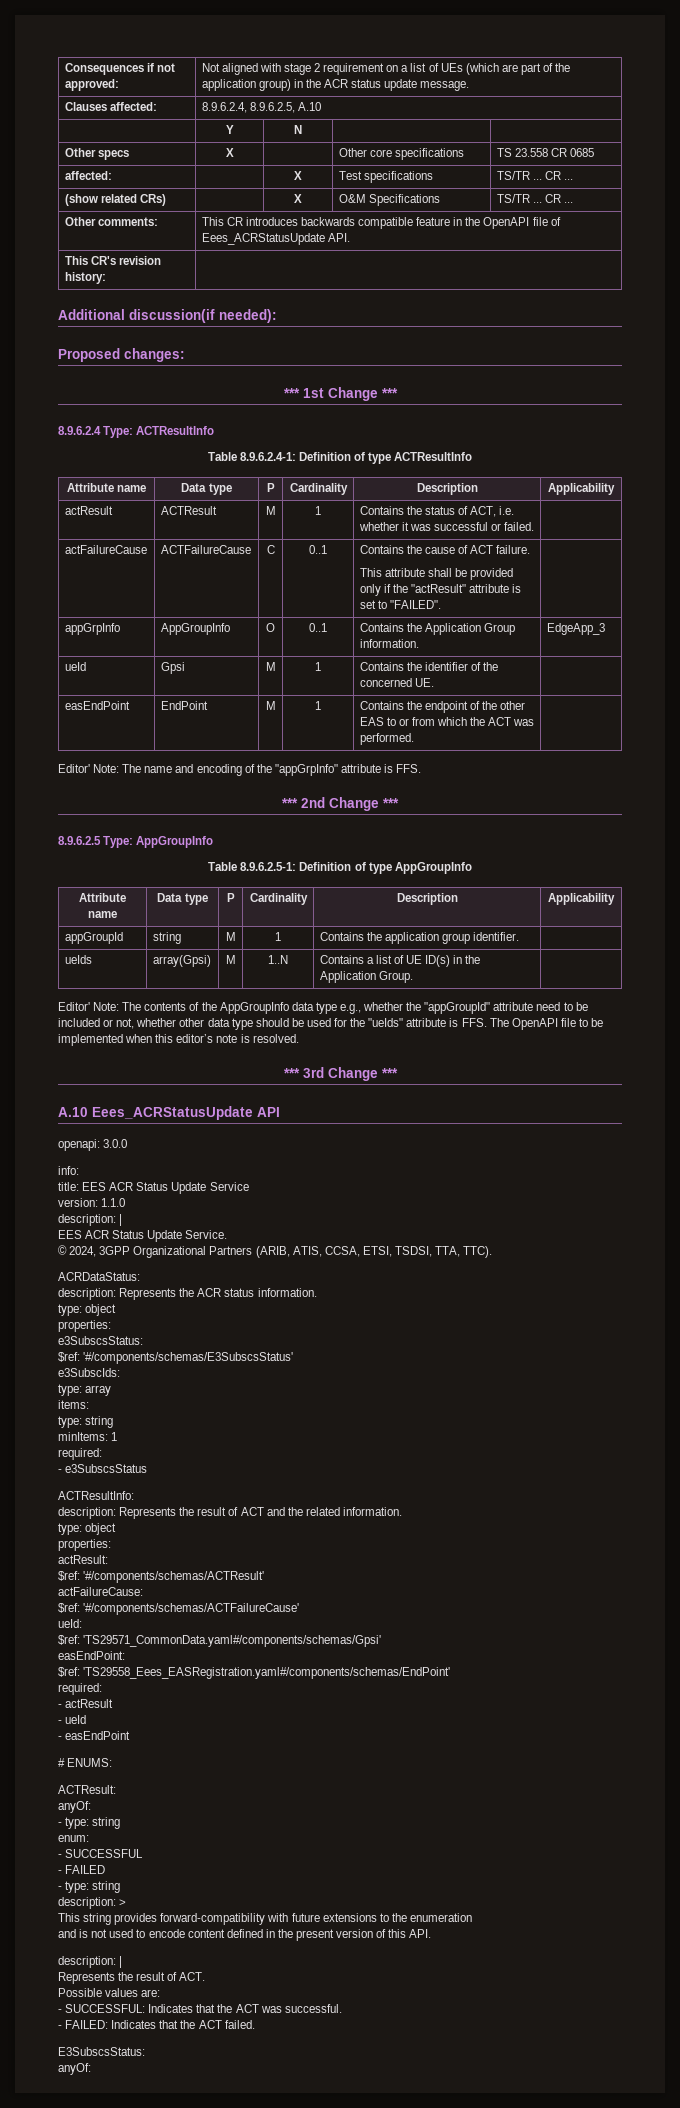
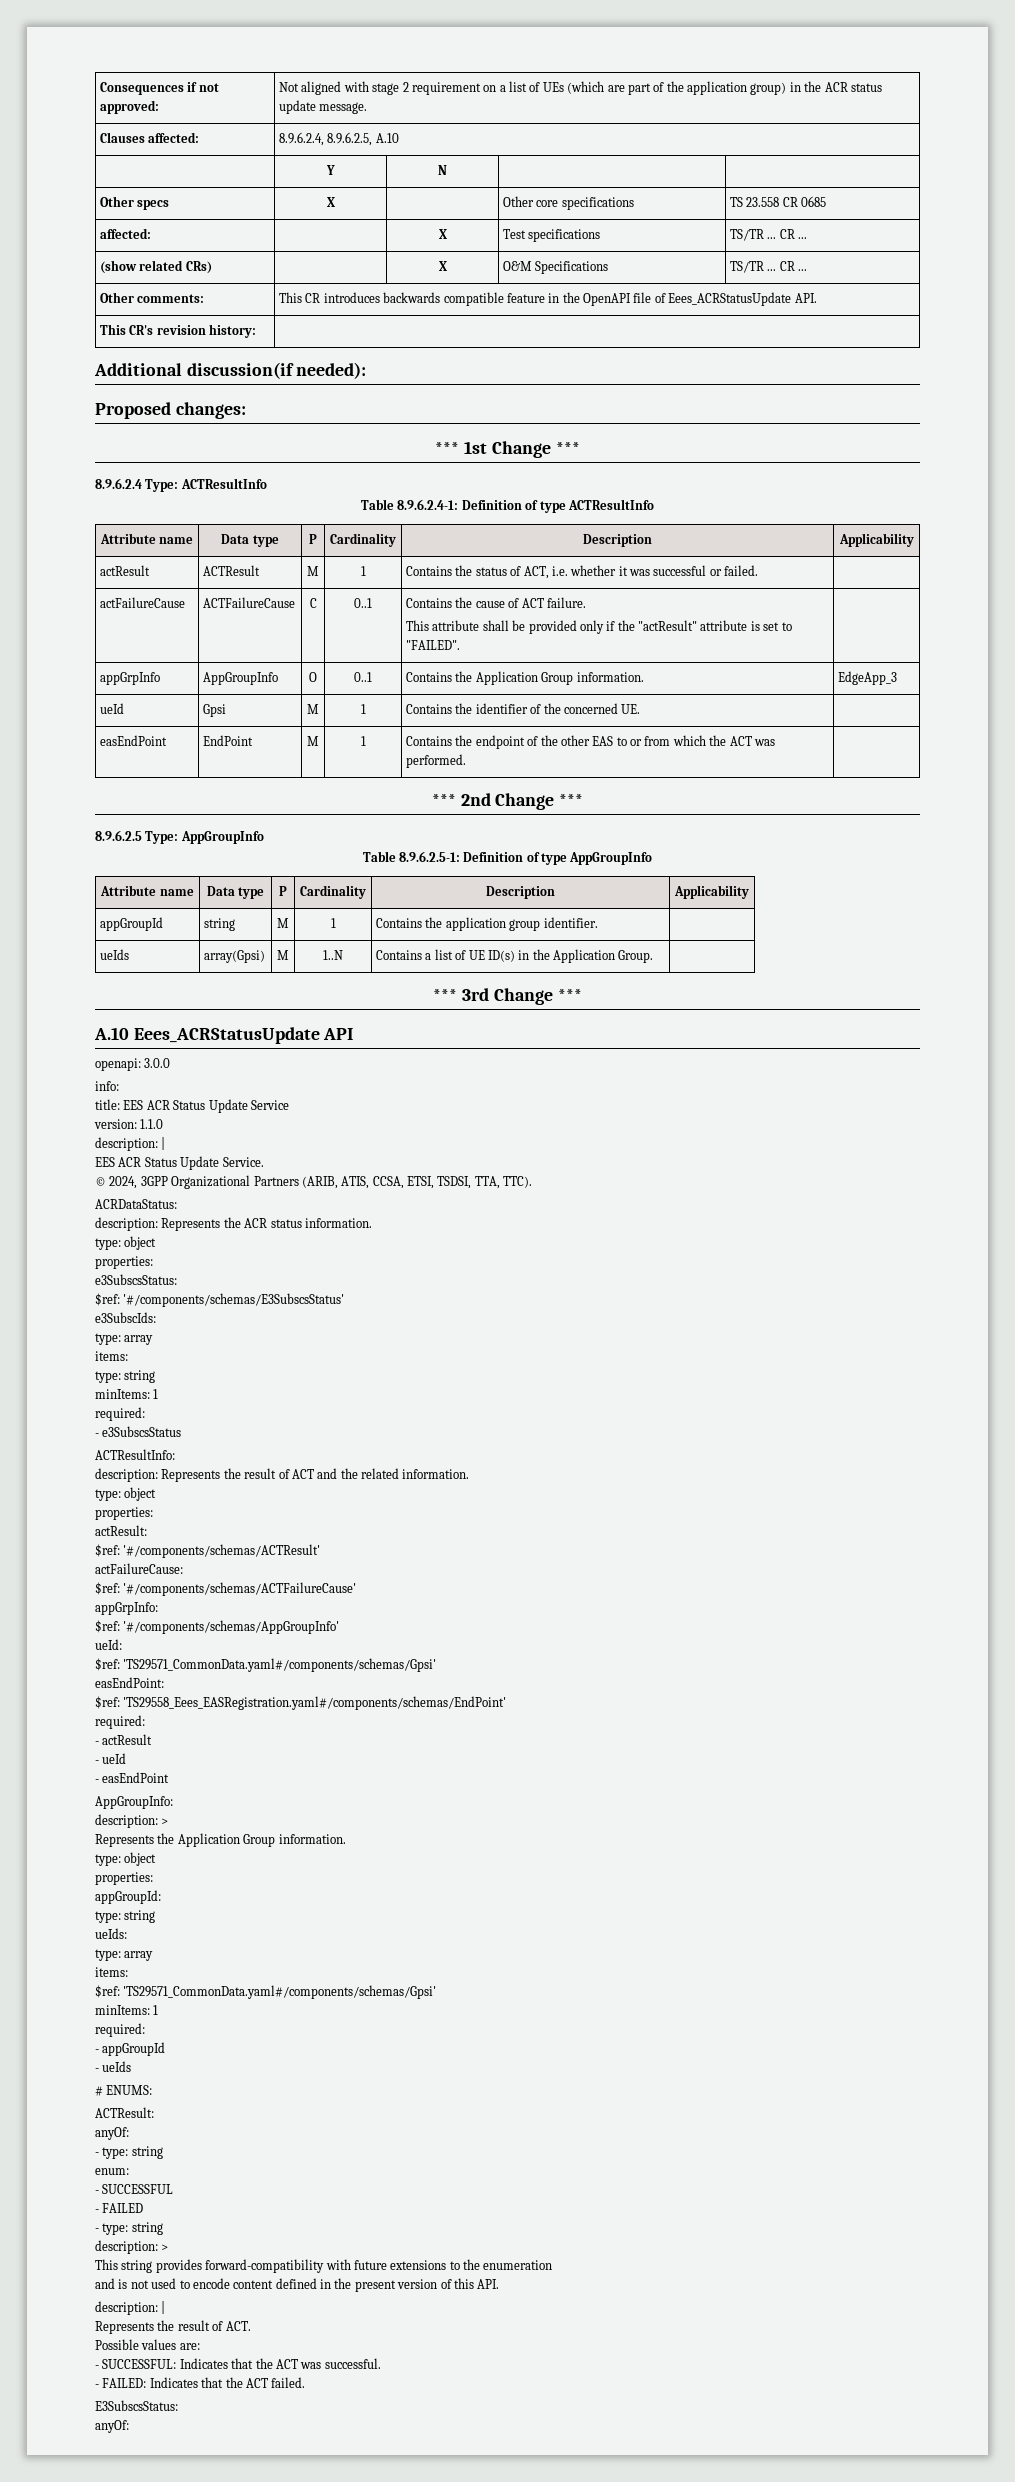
[58,764,422,776] // Editor' Note: The name and encoding of the "appGrpInfo" attribute is FFS. -> (467, 761) none
[58,1002,588,1014] [58,1018,604,1030] [58,1034,299,1046] // Editor' Note: The contents of the AppGroupInfo data type e.g., whether the "appGroupId" attribute need to be included or not, whether other data type should be used for the "ueIds" attribute is FFS. The OpenAPI file to be implemented when this editor’s note is resolved. -> (654, 956) none
(300, 1609) none -> [95,1602,158,1615] [95,1620,340,1634] // appGrpInfo: // $ref: '#/components/schemas/AppGroupInfo'
(131, 1735) none -> [95,1796,173,1809] [95,1814,169,1828] [95,1833,346,1847] [95,1852,157,1866] [95,1872,153,1885] [95,1890,161,1904] [95,1910,156,1923] [95,1928,127,1939] [95,1949,154,1961] [95,1967,128,1977] [95,1985,437,1999] [95,2005,159,2015] [95,2023,145,2037] [95,2042,166,2056] [95,2061,132,2072] // AppGroupInfo: // description: > // Represents the Application Group information. // type: object // properties: // appGroupId: // type: string // ueIds: // type: array // items: // $ref: 'TS29571_CommonData.yaml#/components/schemas/Gpsi' // minItems: 1 // required: // - appGroupId // - ueIds

